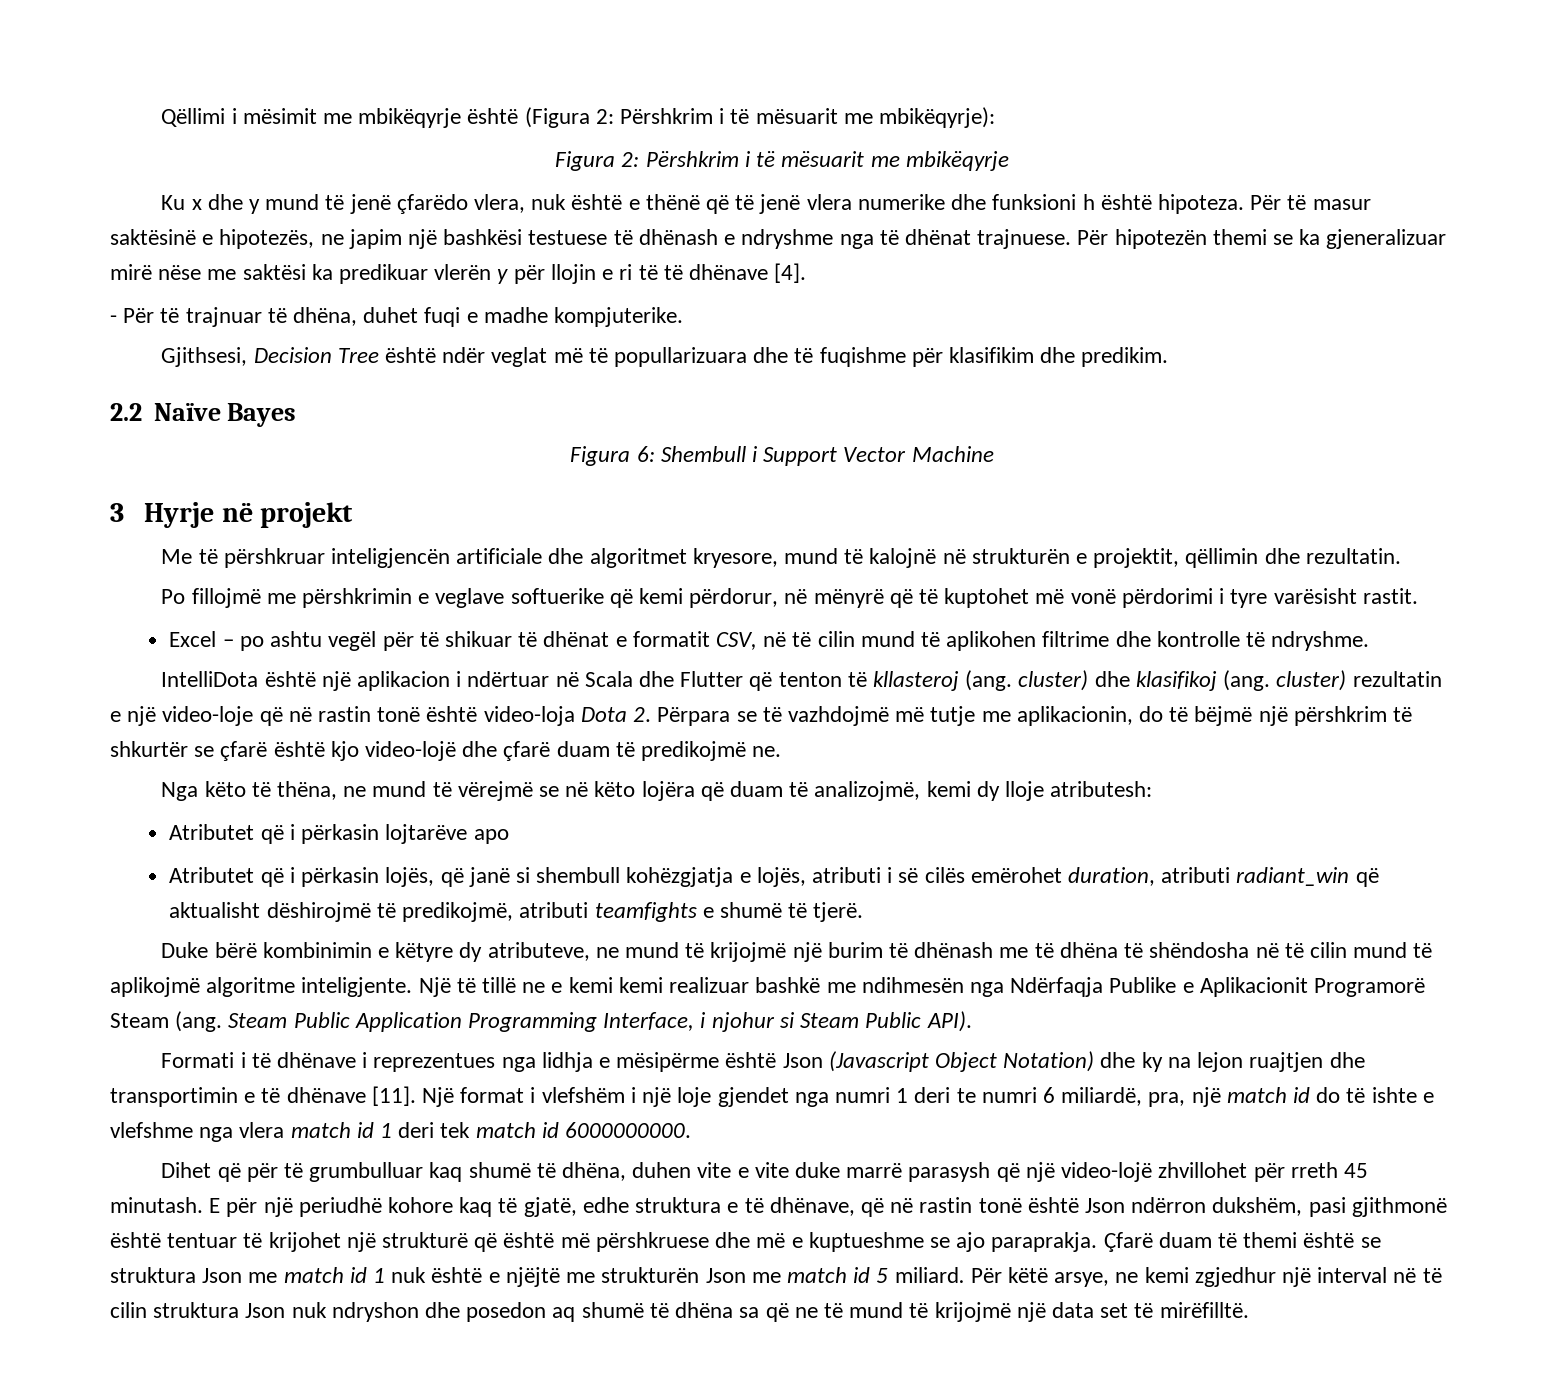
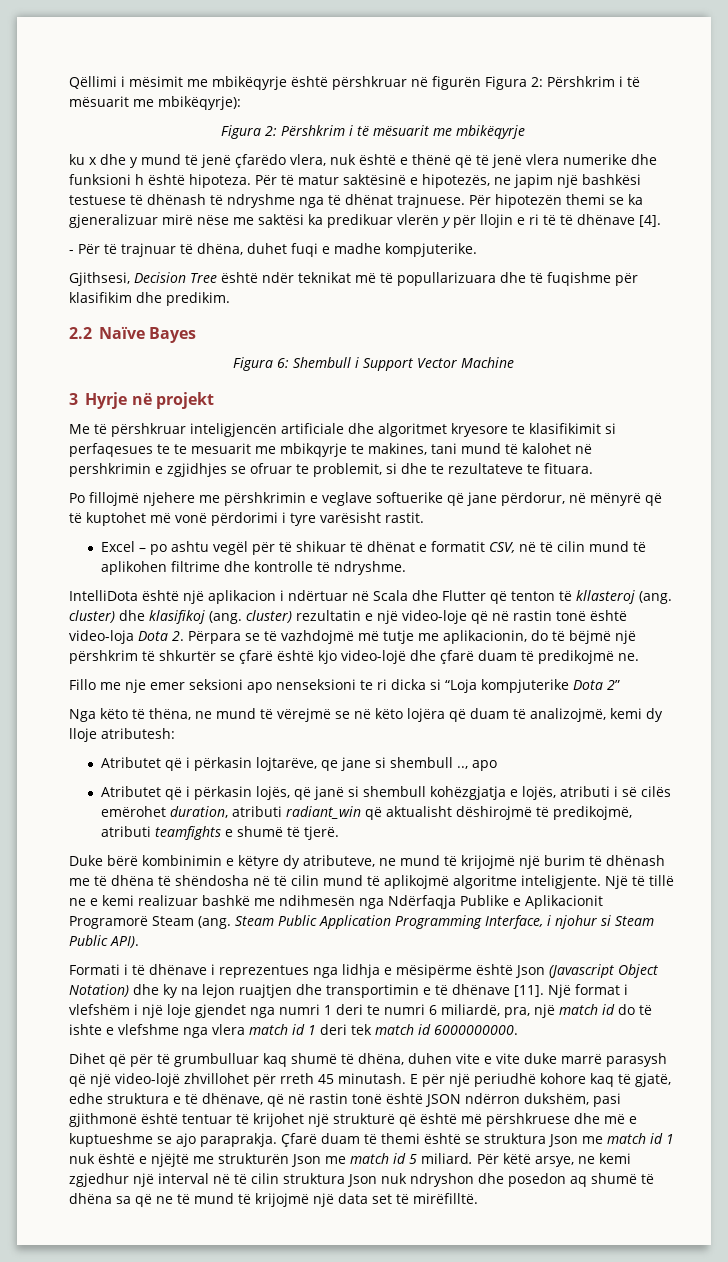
[524,107,590,128] (Figura -> [332,76,527,90] përshkruar në figurën Figura
[161,195,186,210] Ku -> [69,154,85,165] ku
[1312,199,1371,210] masur -> [298,175,339,185] matur
[724,234,736,245] e -> [210,195,223,205] të
[491,347,548,367] veglat -> [298,272,351,283] teknikat
[692,548,1401,568] kryesore, mund të kalojnë në strukturën e projektit, qëllimin dhe rezultatin. -> [451,423,616,437] [69,443,592,457] [69,463,593,477] kryesore te klasifikimit si perfaqesues te te mesuarit me mbikqyrje te makines, tani mund të kalohet në pershkrimin e zgjidhjes se ofruar te problemit, si dhe te rezultateve te fituara.
(261, 598) none -> [143,492,195,506] njehere
[638,588,683,604] kemi -> [467,492,497,506] jane
(782, 751) none -> [69,679,620,693] // Fillo me nje emer seksioni apo nenseksioni te ri dicka si “Loja kompjuterike Dota 2”
[385,824,468,844] lojtarëve -> [255,757,468,771] lojtarëve, qe jane si shembull ..,
[618,977,663,993] kemi -> (134, 900) none
[1084,1198,1125,1213] Json -> [425,1094,461,1107] JSON

